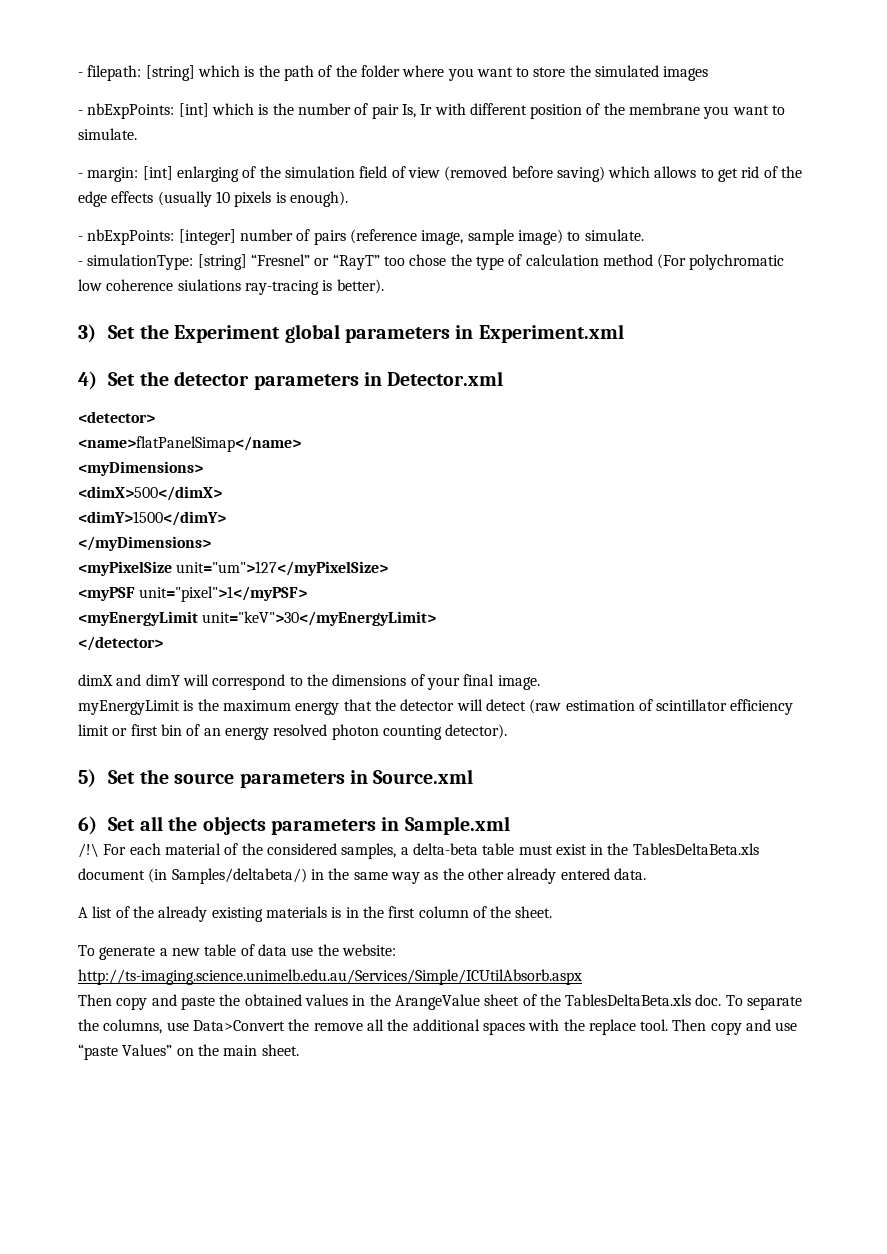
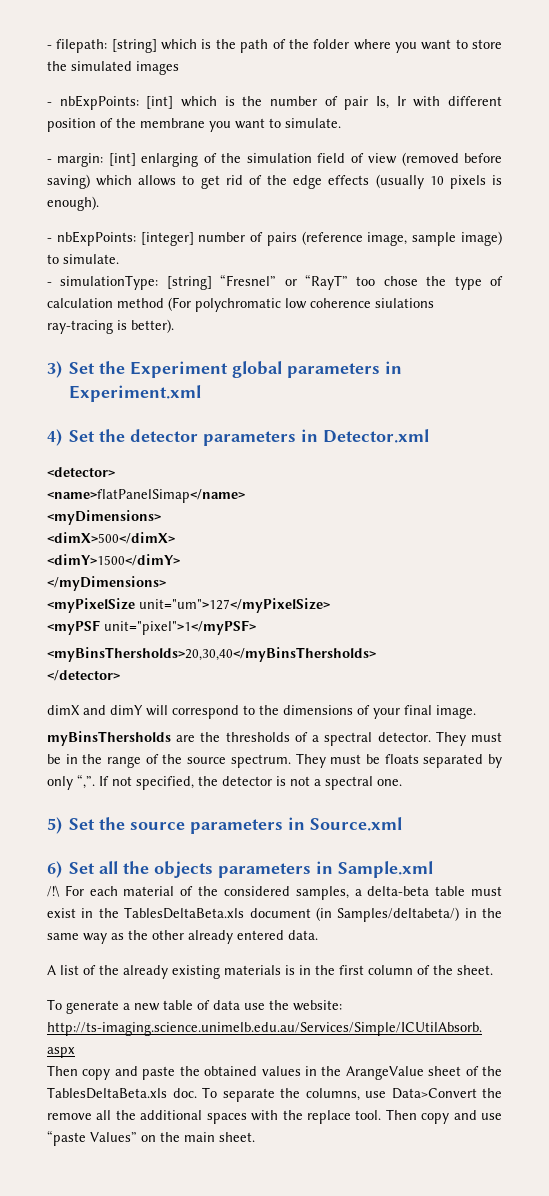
[78,611,437,626] <myEnergyLimit unit="keV">30</myEnergyLimit> -> [47,647,376,662] <myBinsThersholds>20,30,40</myBinsThersholds>
[78,699,794,715] [78,724,508,740] myEnergyLimit is the maximum energy that the detector will detect (raw estimation of scintillator efficiency limit or first bin of an energy resolved photon counting detector). -> [47,731,503,746] [47,753,502,768] [47,774,402,790] myBinsThersholds are the thresholds of a spectral detector. They must be in the range of the source spectrum. They must be floats separated by only “,”. If not specified, the detector is not a spectral one.

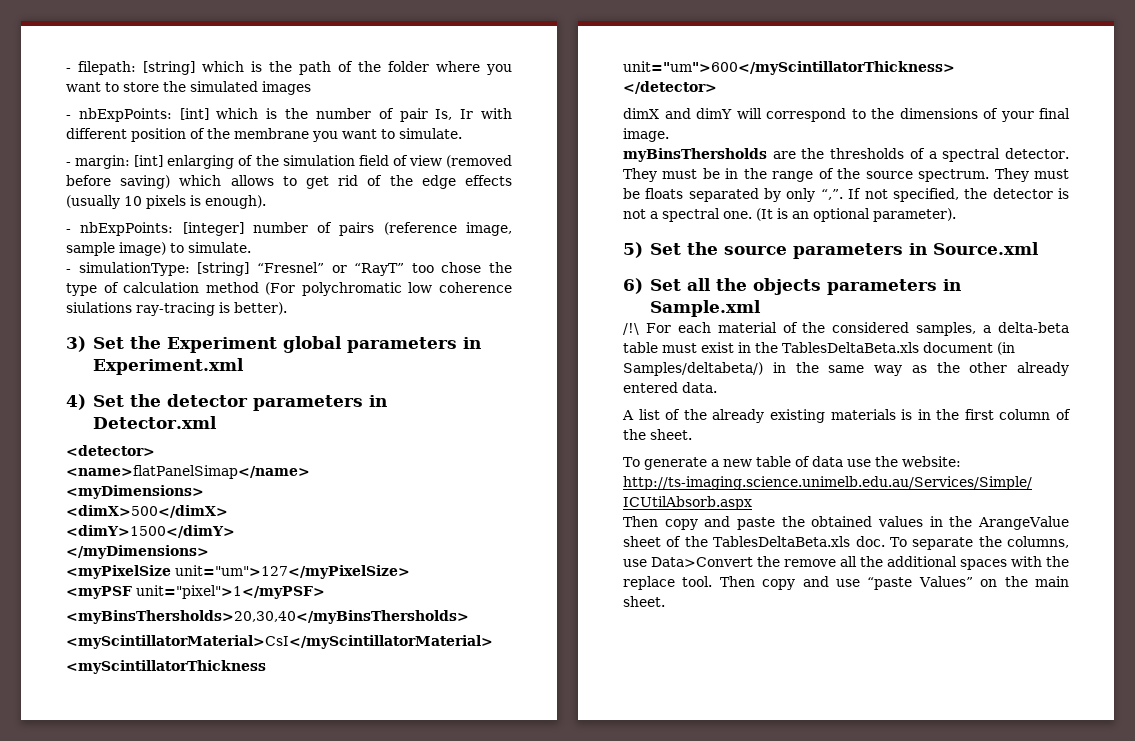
(376, 654) none -> [66,635,493,649] [66,660,266,674] [623,61,955,75] // <myScintillatorMaterial>CsI</myScintillatorMaterial> // <myScintillatorThickness unit="um">600</myScintillatorThickness>
(402, 782) none -> [756,208,956,222] (It is an optional parameter).

